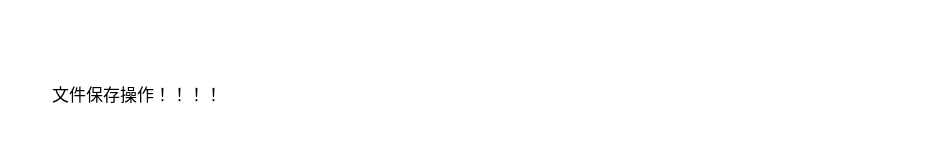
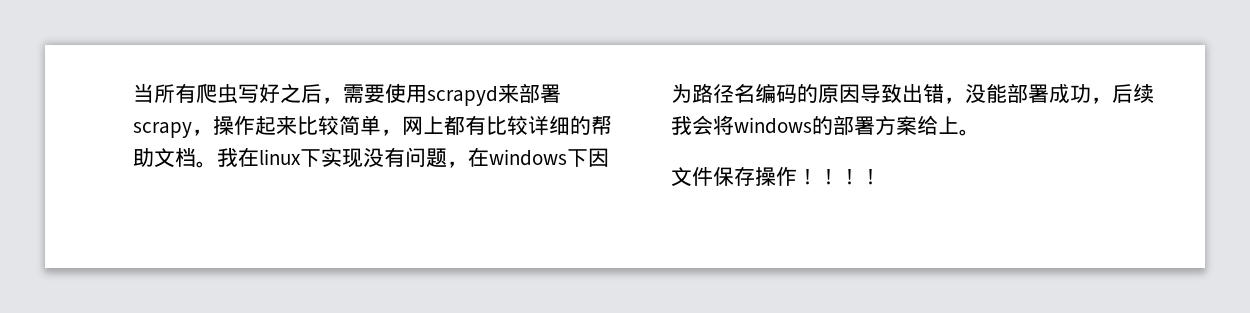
(52, 94) none -> [133,83,561,106] [133,115,612,138] [133,147,609,168] [671,83,1154,104] [671,115,980,136] 当所有爬虫写好之后，需要使用scrapyd来部署scrapy，操作起来比较简单，网上都有比较详细的帮助文档。我在linux下实现没有问题，在windows下因为路径名编码的原因导致出错，没能部署成功，后续我会将windows的部署方案给上。 //

